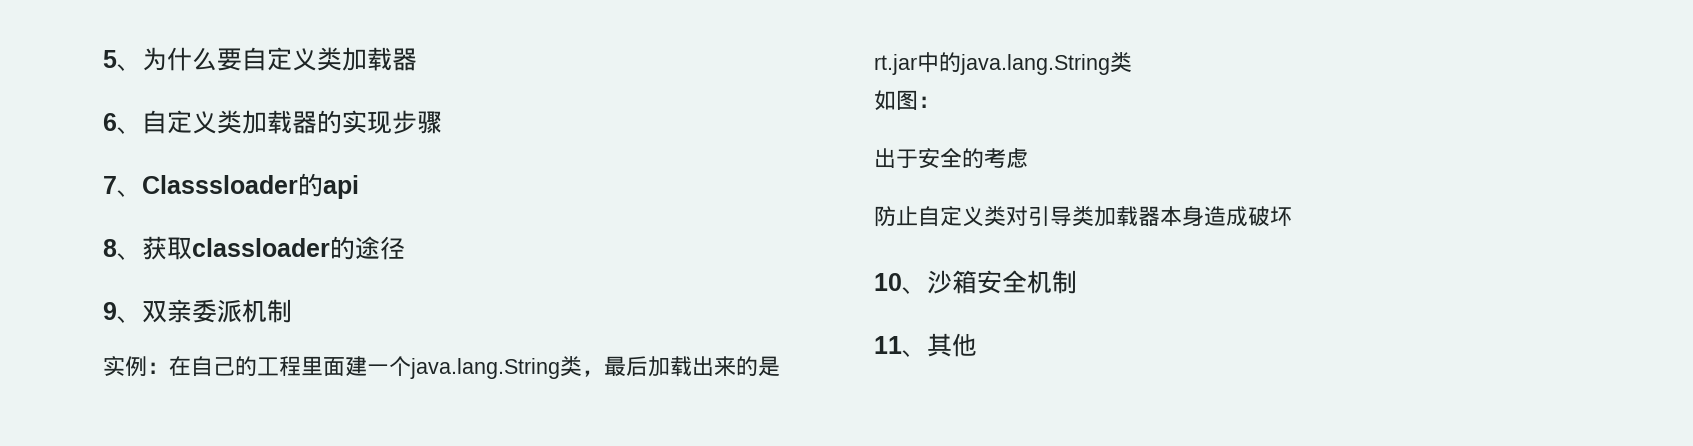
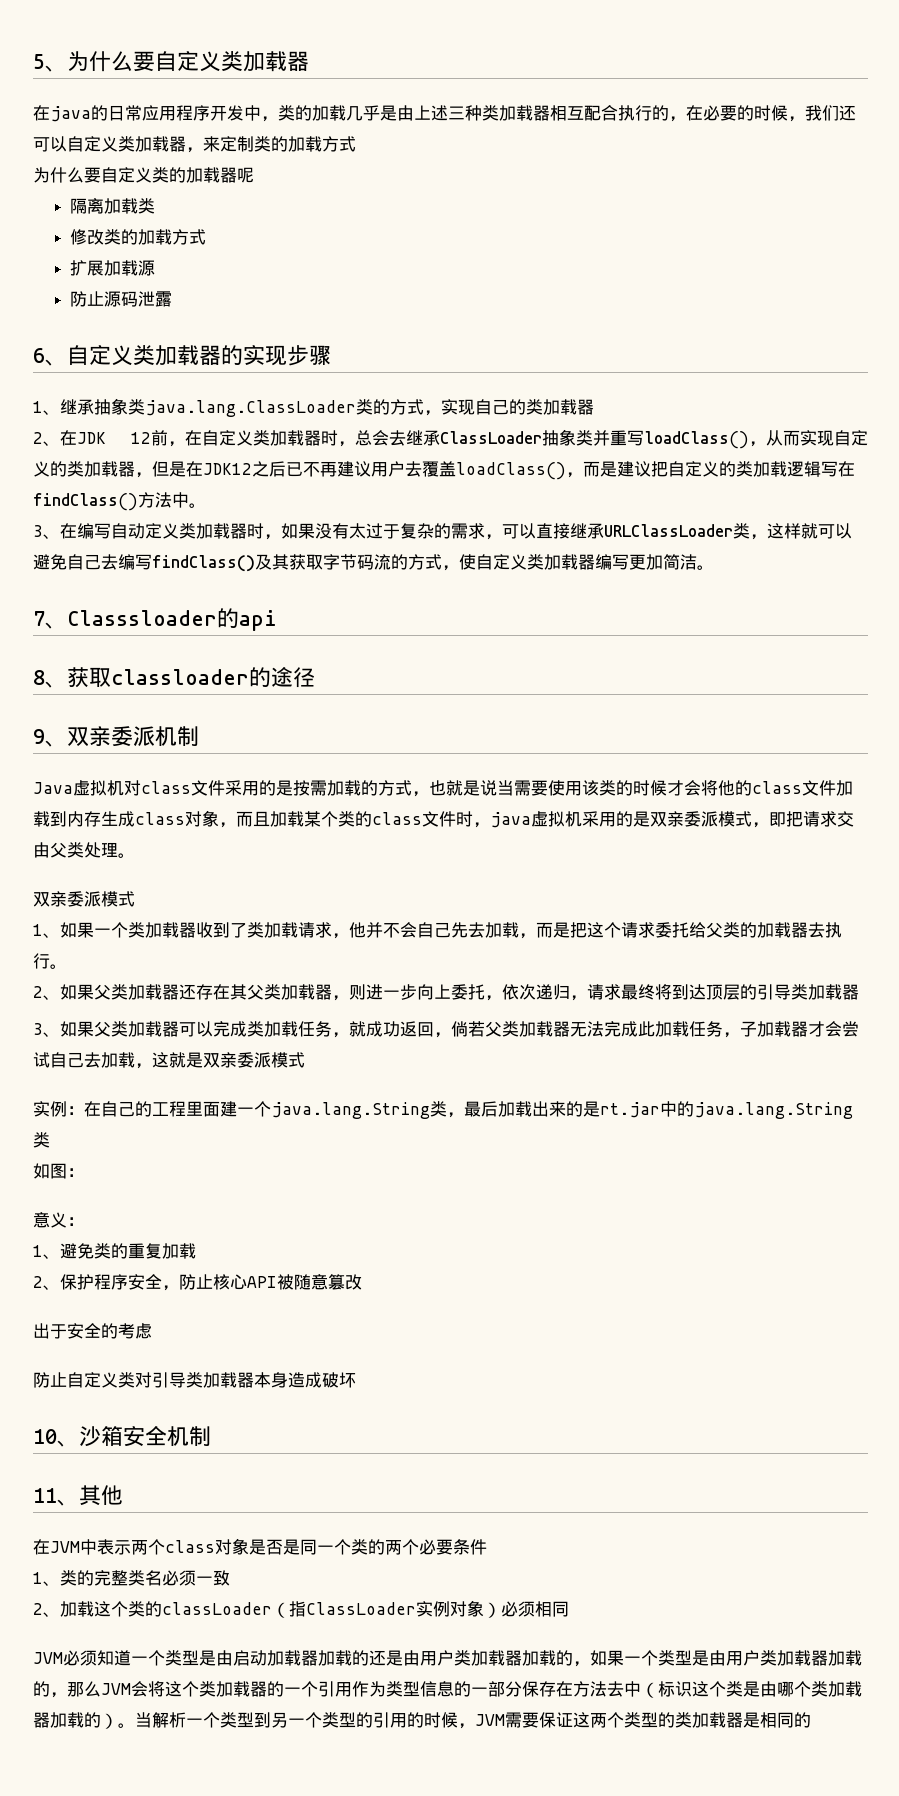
(417, 59) none -> [33,105,856,122] [33,136,356,153] [33,167,254,183] [70,198,156,214] [70,229,207,245] [70,260,156,276] [70,291,173,307] // 在java的日常应用程序开发中，类的加载几乎是由上述三种类加载器相互配合执行的，在必要的时候，我们还可以自定义类加载器，来定制类的加载方式 // 为什么要自定义类的加载器呢 // 隔离加载类 // 修改类的加载方式 // 扩展加载源 // 防止源码泄露
(442, 122) none -> [33,398,594,417] [33,429,868,449] [33,461,855,480] [33,492,206,511] [33,523,852,540] [33,554,714,572] // 1、继承抽象类java.lang.ClassLoader类的方式，实现自己的类加载器 // 2、在JDK 12前，在自定义类加载器时，总会去继承ClassLoader抽象类并重写loadClass()，从而实现自定义的类加载器，但是在JDK12之后已不再建议用户去覆盖loadClass()，而是建议把自定义的类加载逻辑写在findClass()方法中。 // 3、在编写自动定义类加载器时，如果没有太过于复杂的需求，可以直接继承URLClassLoader类，这样就可以避免自己去编写findClass()及其获取字节码流的方式，使自定义类加载器编写更加简洁。
(292, 311) none -> [33,780,853,797] [33,810,854,828] [33,842,135,858] [33,891,135,907] [33,922,842,939] [33,953,67,969] [33,984,859,1001] [33,1021,859,1038] [33,1052,305,1069] // Java虚拟机对class文件采用的是按需加载的方式，也就是说当需要使用该类的时候才会将他的class文件加载到内存生成class对象，而且加载某个类的class文件时，java虚拟机采用的是双亲委派模式，即把请求交由父类处理。 // 双亲委派模式 // 1、如果一个类加载器收到了类加载请求，他并不会自己先去加载，而是把这个请求委托给父类的加载器去执行。 // 2、如果父类加载器还存在其父类加载器，则进一步向上委托，依次递归，请求最终将到达顶层的引导类加载器 // 3、如果父类加载器可以完成类加载任务，就成功返回，倘若父类加载器无法完成此加载任务，子加载器才会尝试自己去加载，这就是双亲委派模式
(940, 102) none -> [33,1212,84,1228] [33,1243,196,1259] [33,1274,362,1291] // 意义： // 1、避免类的重复加载 // 2、保护程序安全，防止核心API被随意篡改
(977, 345) none -> [33,1538,487,1555] [33,1570,230,1586] [33,1600,569,1618] [33,1650,862,1667] [33,1681,862,1698] [33,1712,811,1729] // 在JVM中表示两个class对象是否是同一个类的两个必要条件 // 1、类的完整类名必须一致 // 2、加载这个类的classLoader（指ClassLoader实例对象）必须相同 // JVM必须知道一个类型是由启动加载器加载的还是由用户类加载器加载的，如果一个类型是由用户类加载器加载的，那么JVM会将这个类加载器的一个引用作为类型信息的一部分保存在方法去中（标识这个类是由哪个类加载器加载的）。当解析一个类型到另一个类型的引用的时候，JVM需要保证这两个类型的类加载器是相同的

